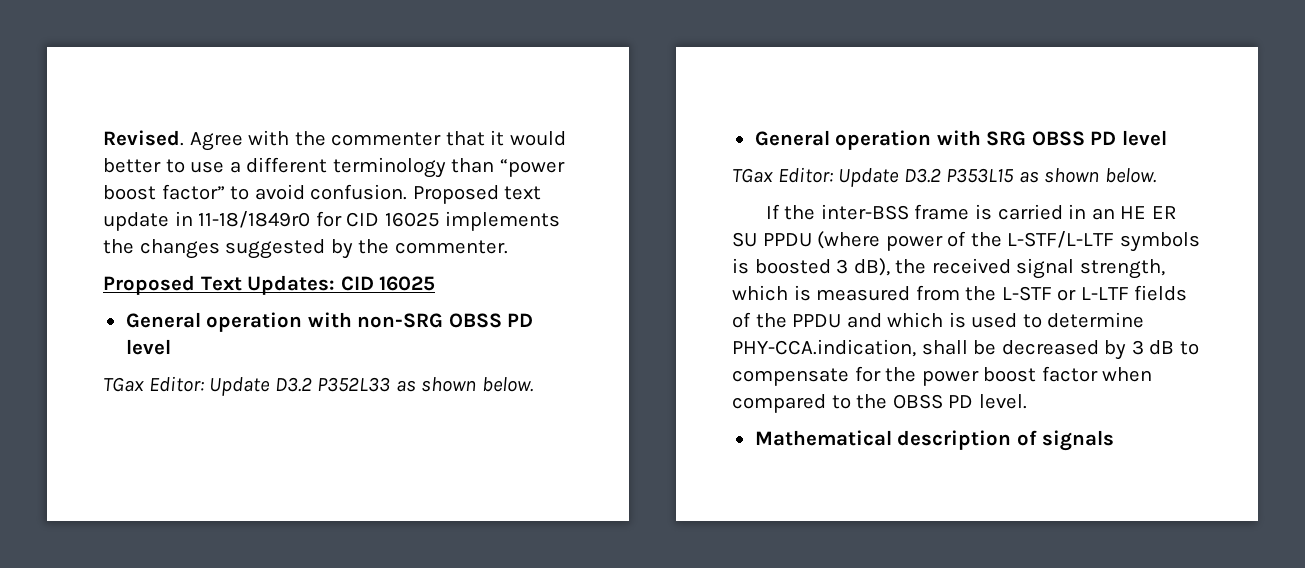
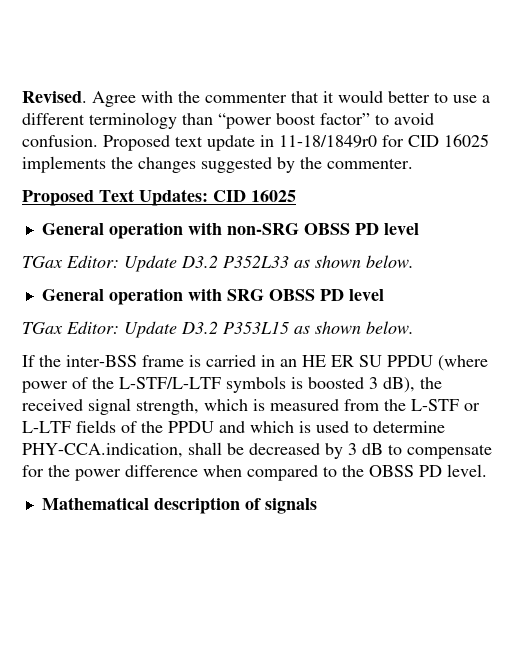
[983,366,1098,382] boost factor -> [125,465,198,477] difference

